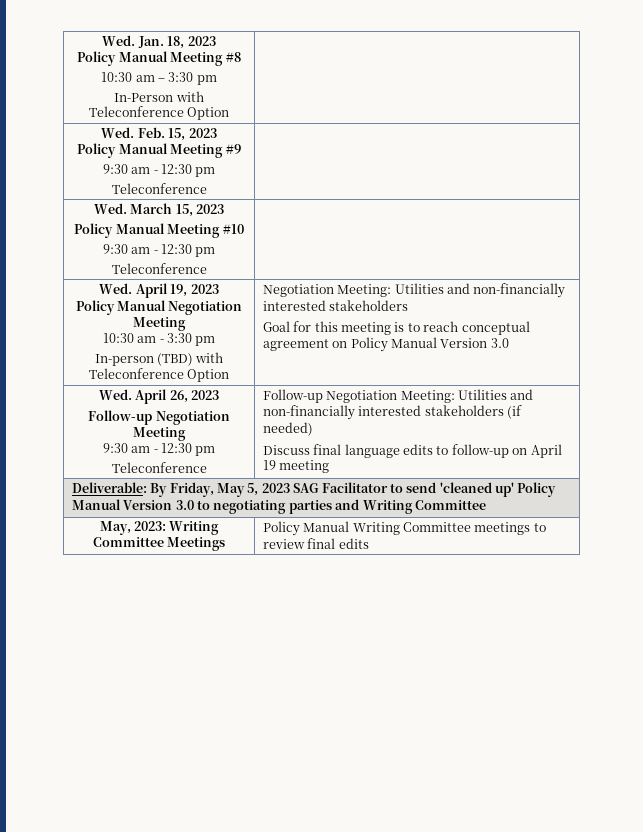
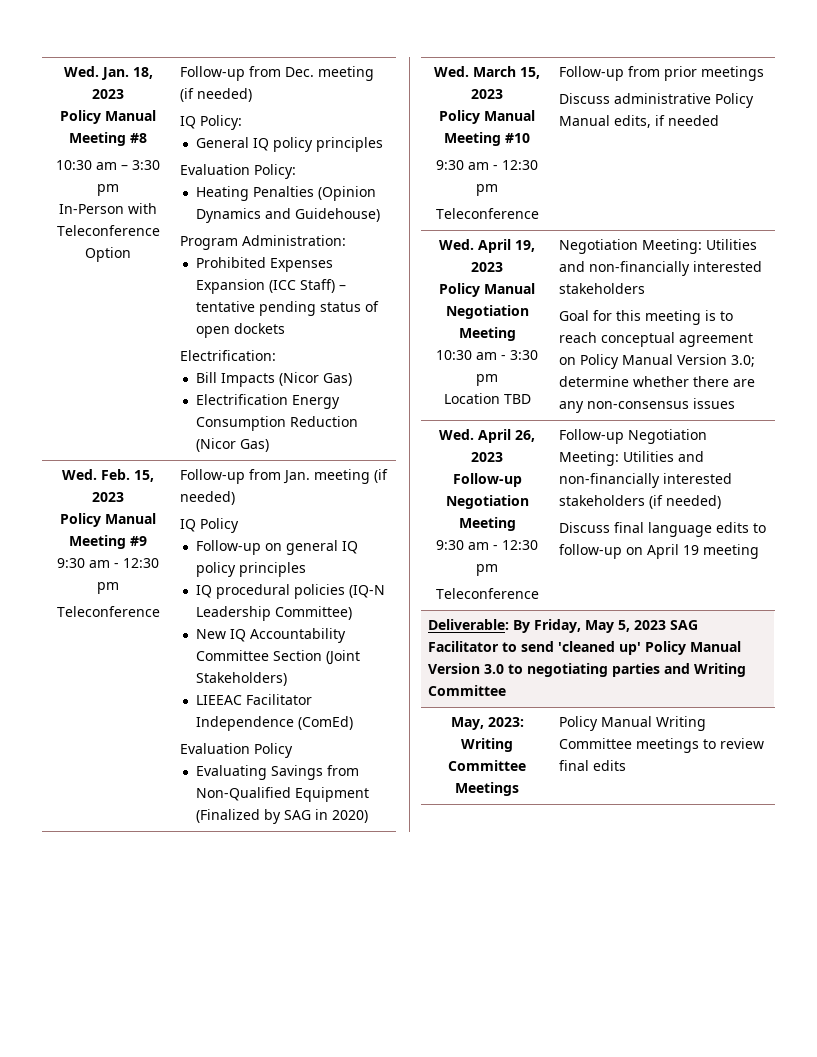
(230, 113) none -> [180,66,375,81] [180,88,253,102] [180,115,243,130] [195,137,383,152] [180,164,297,179] [195,186,376,201] [195,208,380,223] [180,235,347,250] [195,257,333,272] [195,279,346,294] [195,301,379,316] [195,323,285,338] [180,350,277,361] [195,372,352,387] [195,394,340,409] [195,416,358,431] [195,438,269,452] Follow-up from Dec. meeting (if needed) // IQ Policy: // General IQ policy principles // Evaluation Policy: // Heating Penalties (Opinion Dynamics and Guidehouse) // Program Administration: // Prohibited Expenses Expansion (ICC Staff) – tentative pending status of open dockets // Electrification: // Bill Impacts (Nicor Gas) // Electrification Energy Consumption Reduction (Nicor Gas)
(207, 188) none -> [180,469,389,484] [180,491,236,505] [180,518,240,533] [195,540,358,555] [195,562,306,577] [195,584,385,599] [195,606,352,621] [195,628,346,643] [195,650,360,665] [195,672,287,686] [195,694,312,705] [195,716,353,731] [180,743,294,758] [195,765,359,780] [195,787,369,802] [195,809,368,824] Follow-up from Jan. meeting (if needed) // IQ Policy // Follow-up on general IQ policy principles // IQ procedural policies (IQ-N Leadership Committee) // New IQ Accountability Committee Section (Joint Stakeholders) // LIEEAC Facilitator Independence (ComEd) // Evaluation Policy // Evaluating Savings from Non-Qualified Equipment (Finalized by SAG in 2020)
(207, 268) none -> [559,66,765,81] [559,93,755,108] [559,115,720,128] Follow-up from prior meetings // Discuss administrative Policy Manual edits, if needed
[94,352,224,366] [88,368,230,382] In-person (TBD) with Teleconference Option -> [443,393,531,404] Location TBD
[490,338,509,348] 3.0 -> [731,355,756,367] [559,376,756,387] [559,398,736,413] 3.0; determine whether there are any non-consensus issues

